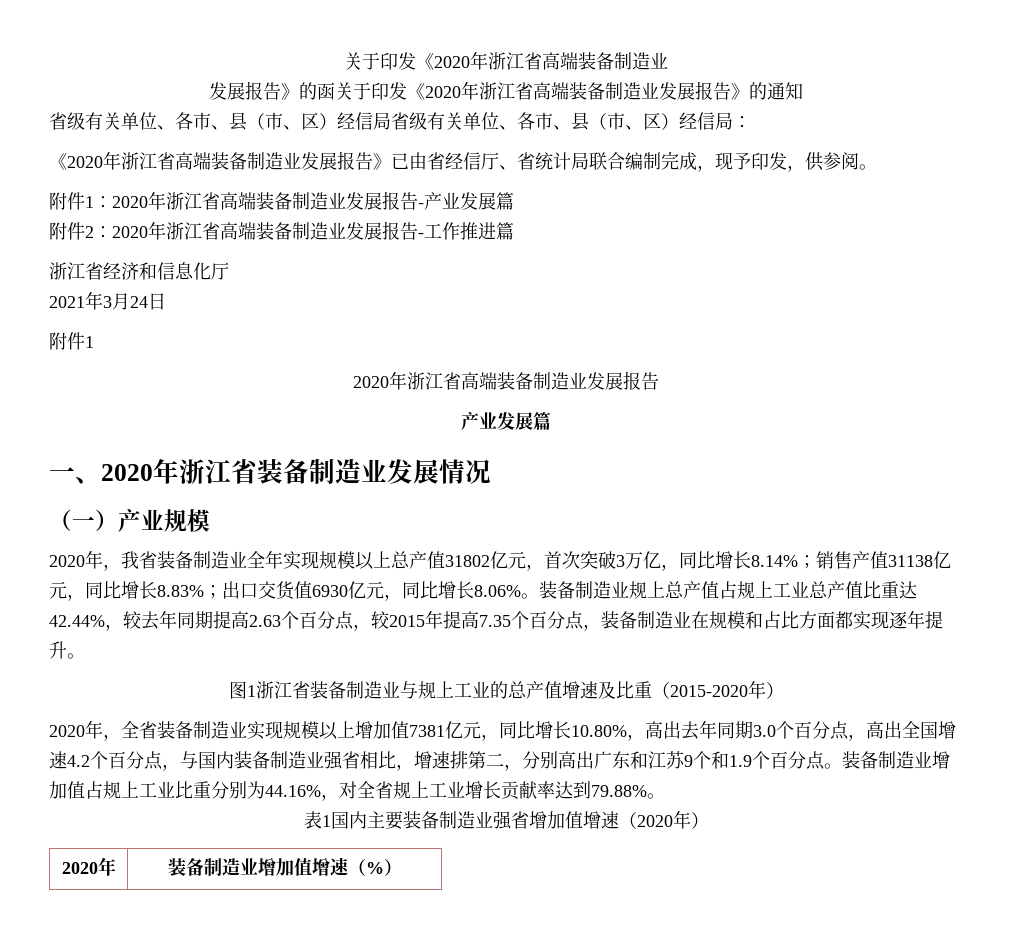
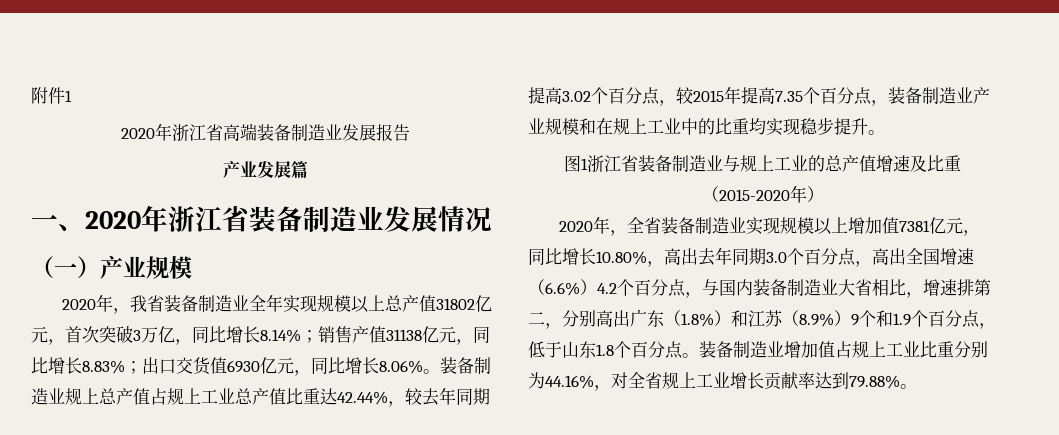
[344,51,668,70] [209,81,803,100] [49,112,751,131] [49,151,877,172] [49,191,514,210] [49,221,514,240] [49,262,229,280] [49,291,166,310] 关于印发《2020年浙江省高端装备制造业 // 发展报告》的函关于印发《2020年浙江省高端装备制造业发展报告》的通知 // 省级有关单位、各市、县（市、区）经信局省级有关单位、各市、县（市、区）经信局： // 《2020年浙江省高端装备制造业发展报告》已由省经信厅、省统计局联合编制完成，现予印发，供参阅。 // 附件1：2020年浙江省高端装备制造业发展报告-产业发展篇 // 附件2：2020年浙江省高端装备制造业发展报告-工作推进篇 // 浙江省经济和信息化厅 // 2021年3月24日 // -> (31, 95) none
[249,615,281,627] 2.63 -> [562,91,591,102] 3.02
[691,610,925,630] 在规模和占比方面都实现逐年 -> [973,87,990,104] [528,117,834,136] 产业规模和在规上工业中的比重均实现稳步
(67, 760) none -> [528,279,597,296] （6.6%）
[324,751,343,770] 强 -> [838,279,855,296] 大
[630,751,685,769] 和江苏 -> [664,310,851,327] （1.8%）和江苏（8.9%）
(825, 760) none -> [979,323,996,329] [528,341,683,359] ，低于山东1.8个百分点
[303,810,709,830] [61,857,116,876] [167,857,402,876] // 表1国内主要装备制造业强省增加值增速（2020年） // 2020年 | 装备制造业增加值增速（%） -> (917, 386) none

